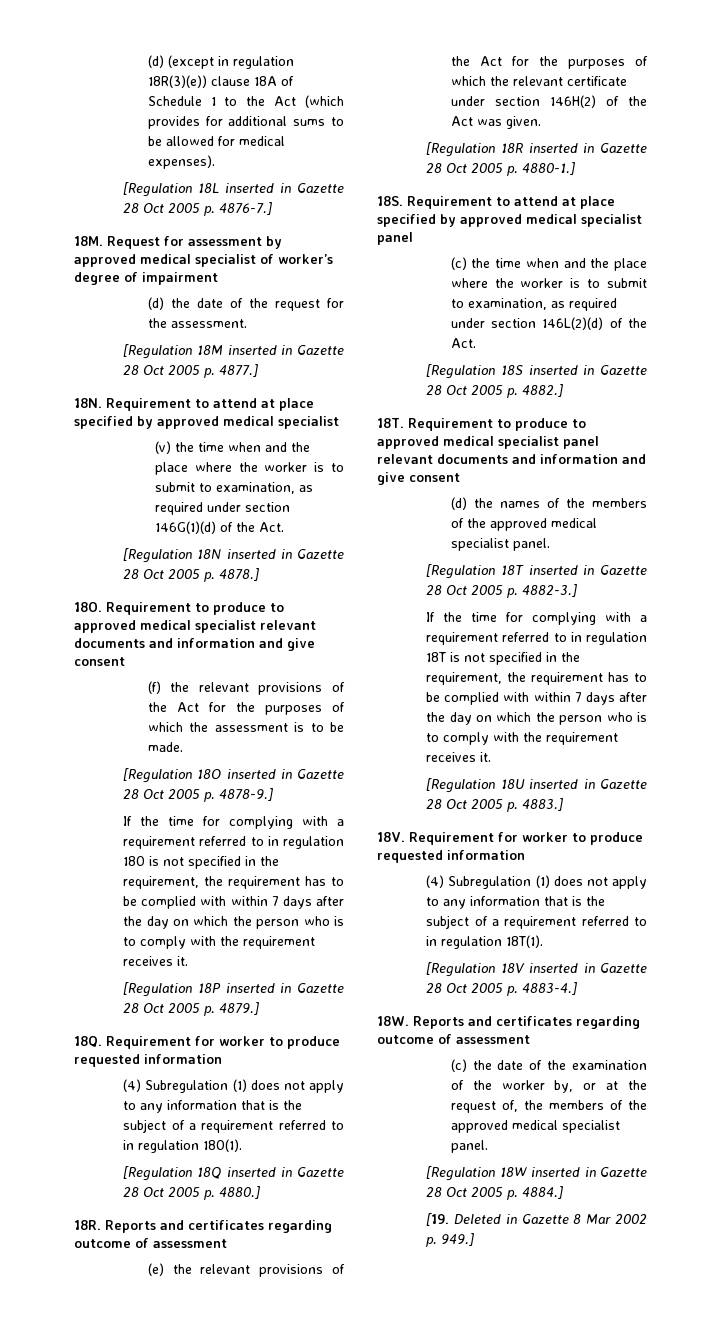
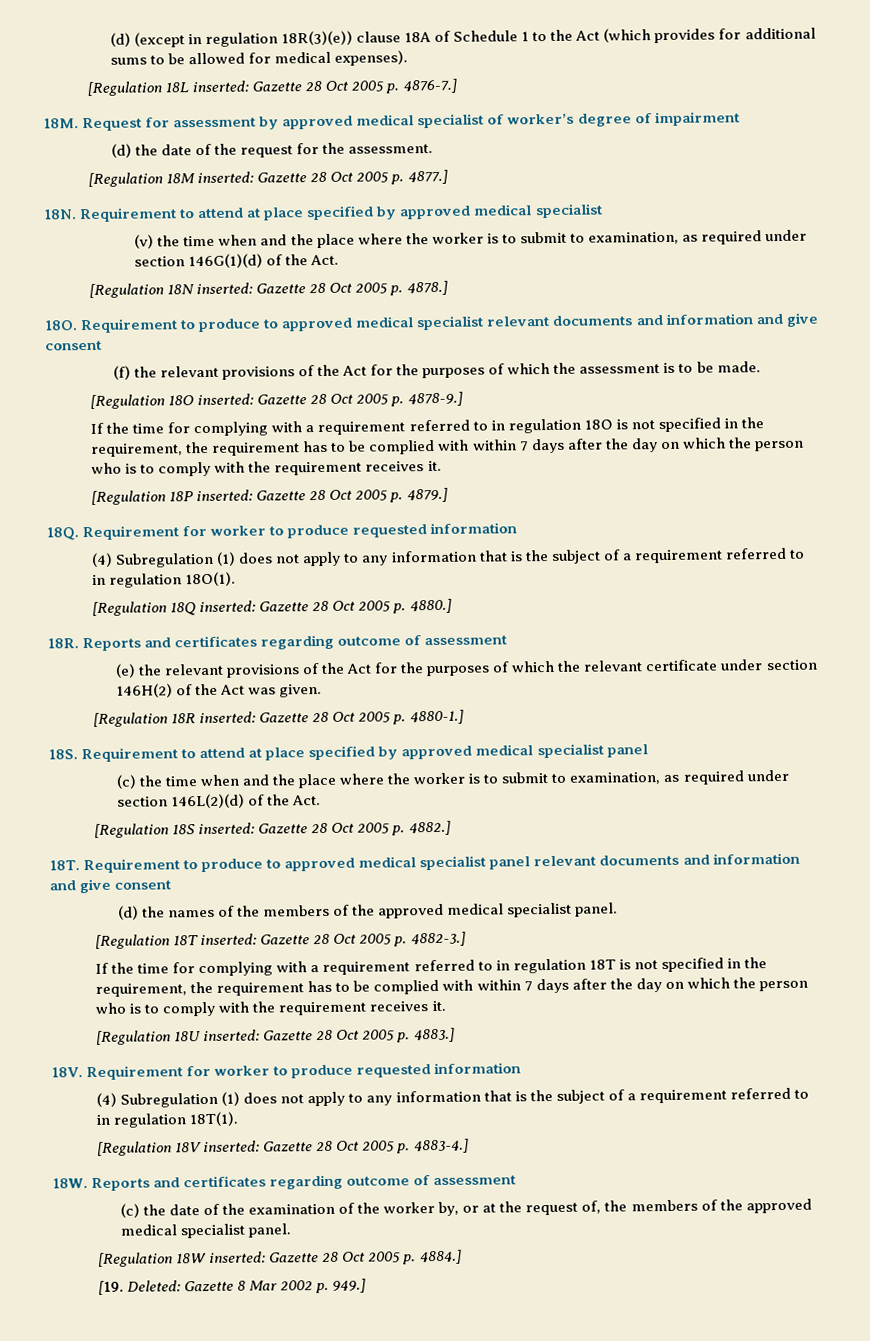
[225,183,292,193] inserted in -> [192,80,250,93] inserted:
[227,345,293,355] inserted in -> [197,171,255,184] inserted:
[226,549,292,559] inserted in -> [196,282,254,295] inserted:
[226,769,292,779] inserted in -> [197,393,255,406] inserted:
[225,983,292,993] inserted in -> [196,489,254,502] inserted:
[226,1167,292,1177] inserted in -> [199,600,257,613] inserted:
[528,143,595,153] inserted in -> [199,711,257,724] inserted:
[528,365,595,375] inserted in -> [198,822,256,835] inserted:
[528,565,595,575] inserted in -> [200,933,258,946] inserted:
[529,779,595,789] inserted in -> [203,1029,261,1042] inserted:
[529,963,595,973] inserted in -> [203,1140,261,1153] inserted:
[531,1167,596,1177] inserted in -> [209,1251,267,1263] inserted:
[453,1214,517,1224] Deleted in -> [127,1280,182,1292] Deleted:

